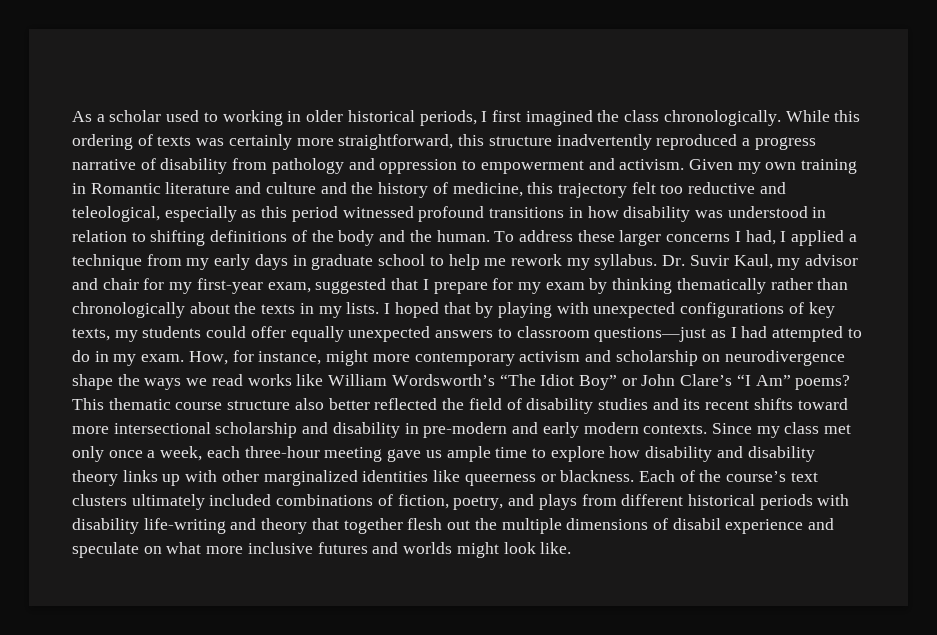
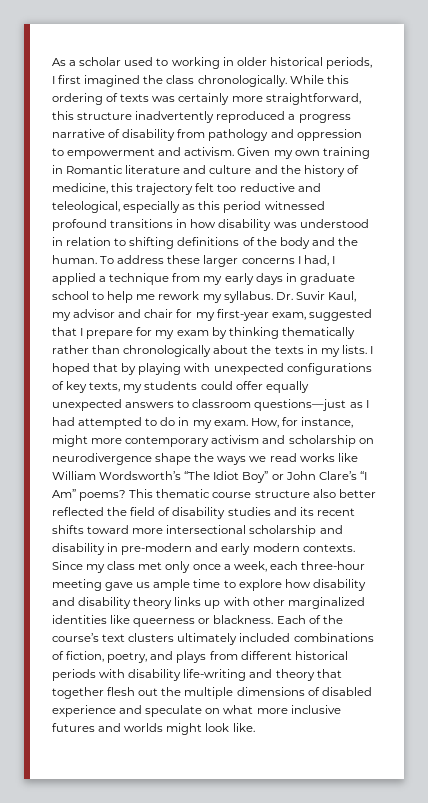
[672,518,721,530] disabil -> [321,687,372,696] disabled

